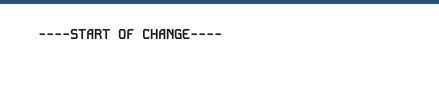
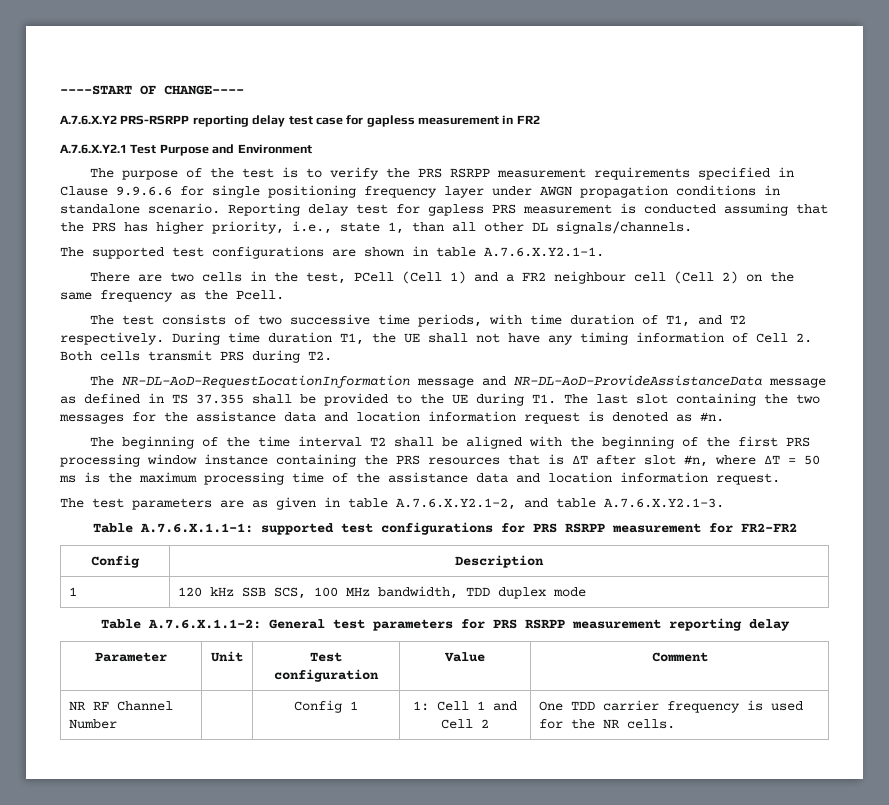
(222, 34) none -> [60,115,540,127] [60,144,312,156] [89,167,794,180] [60,185,780,198] [60,203,828,216] [60,221,692,234] [60,246,604,259] [89,271,794,284] [60,290,284,302] [89,314,746,327] [60,332,812,345] [60,350,332,363] [89,375,826,388] [60,393,820,406] [59,411,724,424] [89,436,810,449] [60,454,820,467] [59,472,780,485] [60,497,724,510] [92,522,797,535] [91,555,140,568] [455,555,544,568] [68,587,77,596] [177,586,586,599] [100,618,790,631] [95,652,167,662] [211,651,243,662] [310,652,342,662] [274,669,379,682] [444,652,485,662] [651,652,708,662] [68,701,173,711] [68,719,117,729] [294,700,358,713] [413,701,517,711] [441,719,489,729] [538,700,803,713] [538,719,675,729] // A.7.6.X.Y2 PRS-RSRPP reporting delay test case for gapless measurement in FR2 // A.7.6.X.Y2.1 Test Purpose and Environment // The purpose of the test is to verify the PRS RSRPP measurement requirements specified in Clause 9.9.6.6 for single positioning frequency layer under AWGN propagation conditions in standalone scenario. Reporting delay test for gapless PRS measurement is conducted assuming that the PRS has higher priority, i.e., state 1, than all other DL signals/channels. // The supported test configurations are shown in table A.7.6.X.Y2.1-1. // There are two cells in the test, PCell (Cell 1) and a FR2 neighbour cell (Cell 2) on the same frequency as the Pcell. // The test consists of two successive time periods, with time duration of T1, and T2 respectively. During time duration T1, the UE shall not have any timing information of Cell 2. Both cells transmit PRS during T2. // The NR-DL-AoD-RequestLocationInformation message and NR-DL-AoD-ProvideAssistanceData message as defined in TS 37.355 shall be provided to the UE during T1. The last slot containing the two messages for the assistance data and location information request is denoted as #n. // The beginning of the time interval T2 shall be aligned with the beginning of the first PRS processing window instance containing the PRS resources that is ΔT after slot #n, where ΔT = 50 ms is the maximum processing time of the assistance data and location information request. // The test parameters are as given in table A.7.6.X.Y2.1-2, and table A.7.6.X.Y2.1-3. // Table A.7.6.X.1.1-1: supported test configurations for PRS RSRPP measurement for FR2-FR2 // Config | Description // 1 | 120 kHz SSB SCS, 100 MHz bandwidth, TDD duplex mode // Table A.7.6.X.1.1-2: General test parameters for PRS RSRPP measurement reporting delay // Parameter | Unit | Test configuration | Value | Comment // NR RF Channel Number | | Config 1 | 1: Cell 1 and Cell 2 | One TDD carrier frequency is used for the NR cells.

